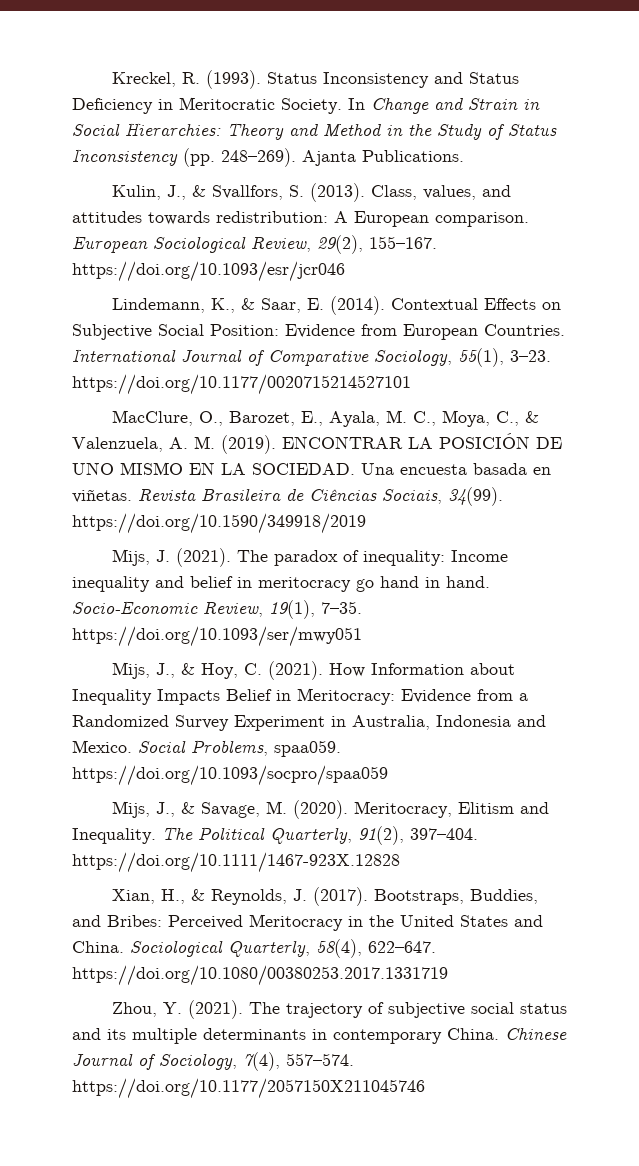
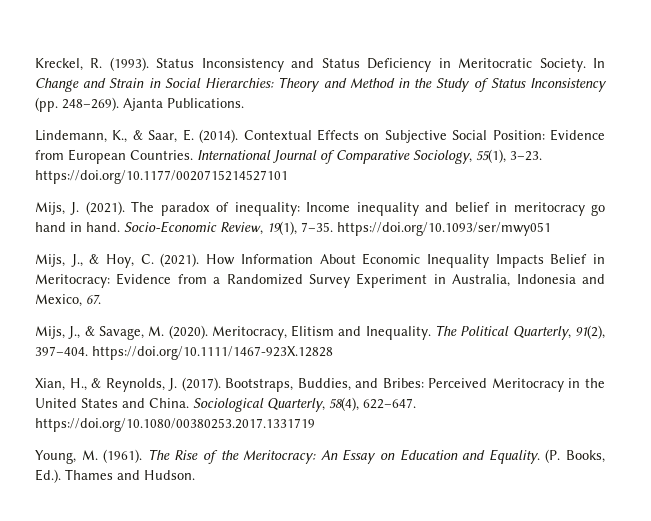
[111,183,511,202] [72,211,529,227] [72,235,437,254] [72,261,345,282] // Kulin, J., & Svallfors, S. (2013). Class, values, and attitudes towards redistribution: A European comparison. European Sociological Review, 29(2), 155–167. https://doi.org/10.1093/esr/jcr046 -> (244, 103) none
[111,410,539,427] [72,433,562,454] [72,462,551,475] [72,487,503,506] [72,513,366,534] // MacClure, O., Barozet, E., Ayala, M. C., Moya, C., & Valenzuela, A. M. (2019). ENCONTRAR LA POSICIÓN DE UNO MISMO EN LA SOCIEDAD. Una encuesta basada en viñetas. Revista Brasileira de Ciências Sociais, 34(99). https://doi.org/10.1590/349918/2019 -> (288, 177) none
[469,663,515,675] about -> [319,253,421,265] About Economic
[72,740,341,757] [72,765,388,786] Mexico. Social Problems, spaa059. https://doi.org/10.1093/socpro/spaa059 -> [35,294,101,307] Mexico, 67.
[111,1000,567,1019] [72,1027,567,1044] [72,1052,354,1071] [72,1078,425,1099] Zhou, Y. (2021). The trajectory of subjective social status and its multiple determinants in contemporary China. Chinese Journal of Sociology, 7(4), 557–574. https://doi.org/10.1177/2057150X211045746 -> [35,449,606,464] [35,469,195,483] Young, M. (1961). The Rise of the Meritocracy: An Essay on Education and Equality. (P. Books, Ed.). Thames and Hudson.

